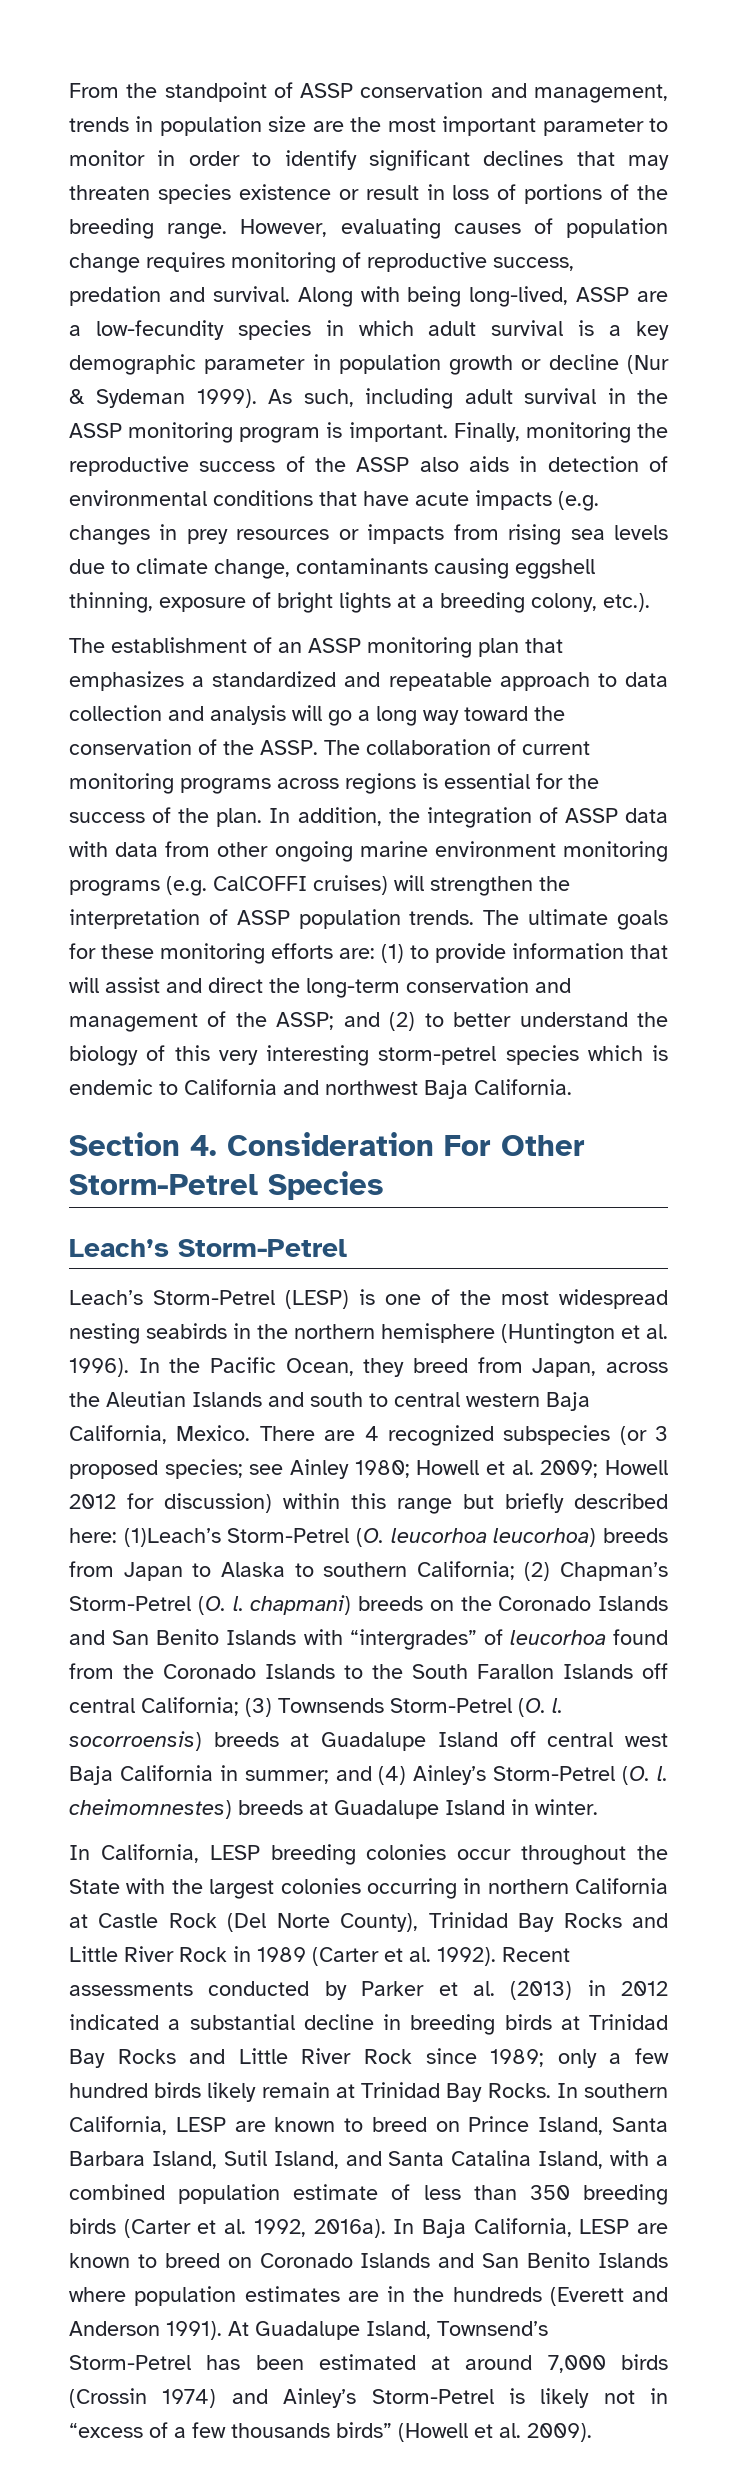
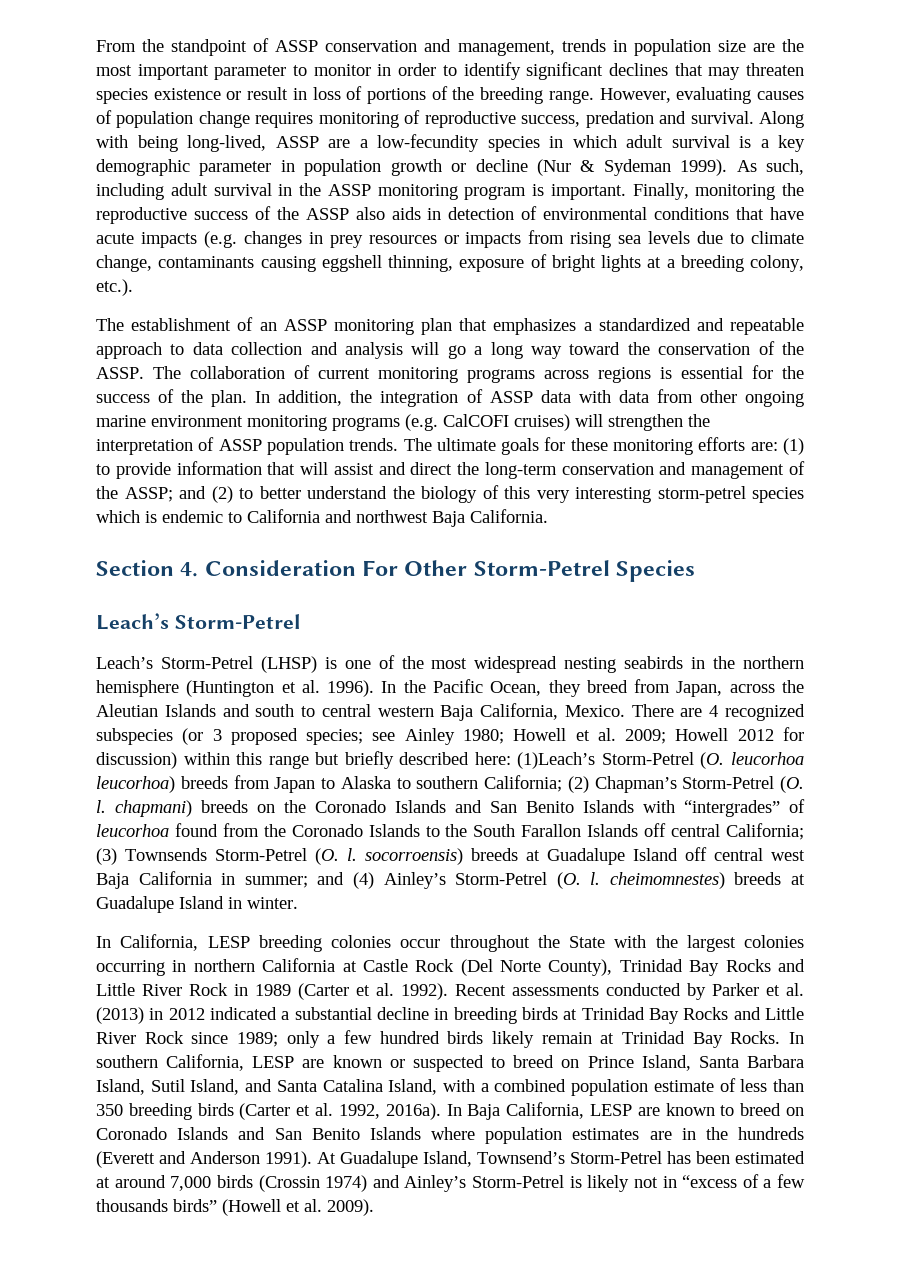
[213,876,307,891] CalCOFFI -> [443,414,509,427] CalCOFI
[285,1290,349,1309] (LESP) -> [260,656,317,673] (LHSP)
(336, 2124) none -> [389,1055,484,1072] or suspected

